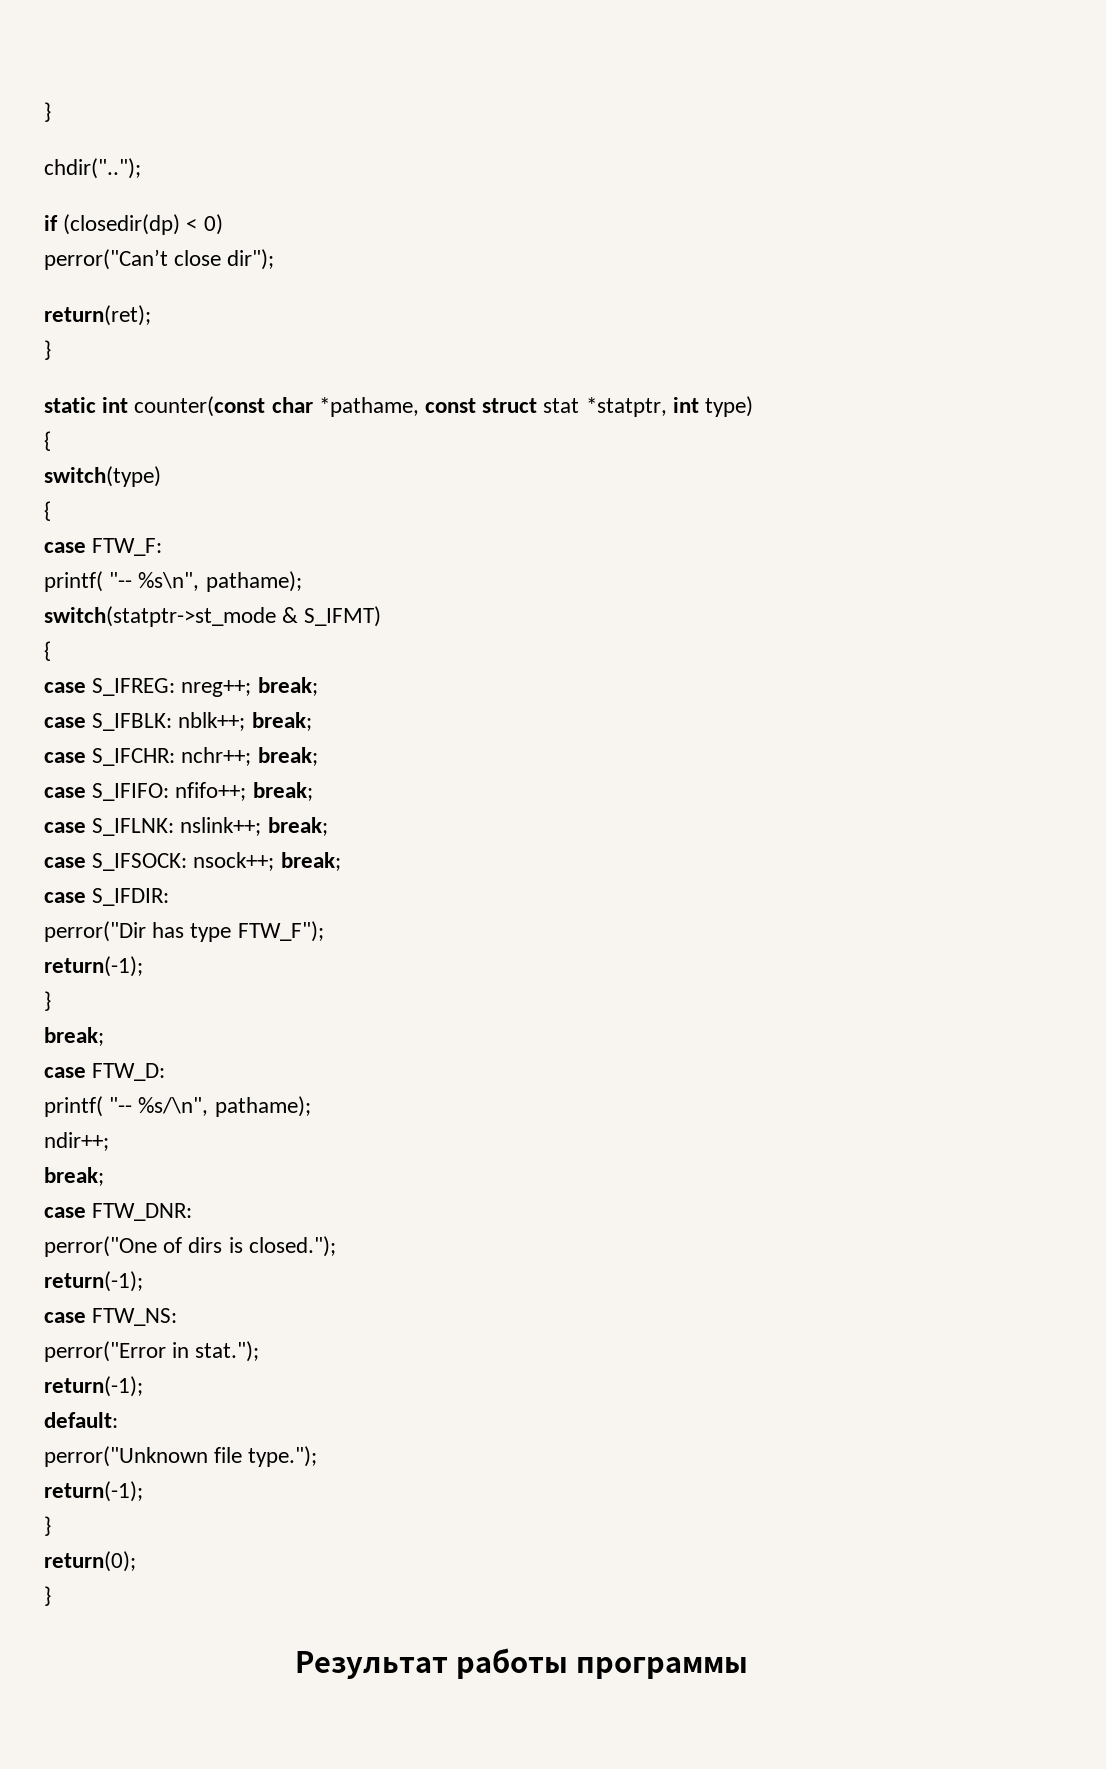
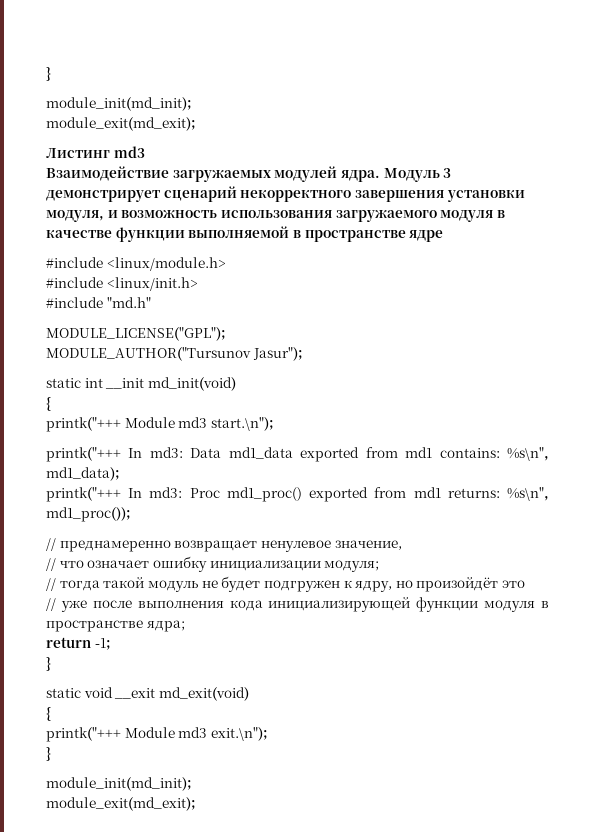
[44,102,51,122] [44,158,141,179] [44,214,223,235] [44,249,275,270] [44,305,151,326] [44,340,51,360] [44,396,754,417] [44,431,51,451] [44,466,161,487] [44,501,51,521] [44,538,163,556] [44,571,302,592] [44,606,382,627] [44,641,51,661] [44,677,318,697] [44,712,312,731] [44,747,318,766] [44,782,313,801] [44,817,328,836] [44,852,341,871] [44,888,170,906] [44,921,324,942] [44,956,143,977] [44,991,51,1011] [44,1027,104,1046] [44,1063,166,1081] [44,1096,311,1117] [44,1132,109,1151] [44,1167,104,1186] [44,1203,193,1221] [44,1236,336,1257] [44,1271,143,1292] [44,1308,178,1326] [44,1341,260,1362] [44,1376,143,1397] [44,1412,118,1428] [44,1446,318,1467] [44,1481,143,1502] [44,1516,51,1536] [44,1551,136,1572] [44,1586,51,1606] [295,1648,748,1679] } // chdir(".."); // if (closedir(dp) < 0) // perror("Can’t close dir"); // return(ret); // } // static int counter(const char *pathame, const struct stat *statptr, int type) // { // switch(type) // { // case FTW_F: // printf( "-- %s\n", pathame); // switch(statptr->st_mode & S_IFMT) // { // case S_IFREG: nreg++; break; // case S_IFBLK: nblk++; break; // case S_IFCHR: nchr++; break; // case S_IFIFO: nfifo++; break; // case S_IFLNK: nslink++; break; // case S_IFSOCK: nsock++; break; // case S_IFDIR: // perror("Dir has type FTW_F"); // return(-1); // } // break; // case FTW_D: // printf( "-- %s/\n", pathame); // ndir++; // break; // case FTW_DNR: // perror("One of dirs is closed."); // return(-1); // case FTW_NS: // perror("Error in stat."); // return(-1); // default: // perror("Unknown file type."); // return(-1); // } // return(0); // } // Результат работы программы -> [46,67,51,81] [46,97,192,111] [46,117,196,131] [46,146,145,158] [46,166,452,182] [46,186,525,202] [46,210,505,222] [46,226,444,242] [46,257,226,271] [46,277,198,291] [46,297,151,308] [46,327,226,341] [46,347,303,361] [46,377,236,391] [46,397,51,411] [46,417,274,432] [46,447,550,462] [46,467,120,481] [46,487,549,502] [46,507,131,522] [46,538,402,552] [46,556,380,572] [46,576,526,592] [46,597,549,612] [46,620,185,632] [46,637,111,650] [46,657,51,671] [46,687,249,701] [46,707,51,721] [46,727,268,742] [46,747,51,761] [46,777,192,791] [46,797,196,811] } // module_init(md_init); // module_exit(md_exit); // Листинг md3 // Взаимодействие загружаемых модулей ядра. Модуль 3 демонстрирует сценарий некорректного завершения установки модуля, и возможность использования загружаемого модуля в качестве функции выполняемой в пространстве ядре // #include <linux/module.h> // #include <linux/init.h> // #include "md.h" // MODULE_LICENSE("GPL"); // MODULE_AUTHOR("Tursunov Jasur"); // static int __init md_init(void) // { // printk("+++ Module md3 start.\n"); // printk("+++ In md3: Data md1_data exported from md1 contains: %s\n", md1_data); // printk("+++ In md3: Proc md1_proc() exported from md1 returns: %s\n", md1_proc()); // // преднамеренно возвращает ненулевое значение, // // что означает ошибку инициализации модуля; // // тогда такой модуль не будет подгружен к ядру, но произойдёт это // // уже после выполнения кода инициализирующей функции модуля в пространстве ядра; // return -1; // } // static void __exit md_exit(void) // { // printk("+++ Module md3 exit.\n"); // } // module_init(md_init); // module_exit(md_exit);

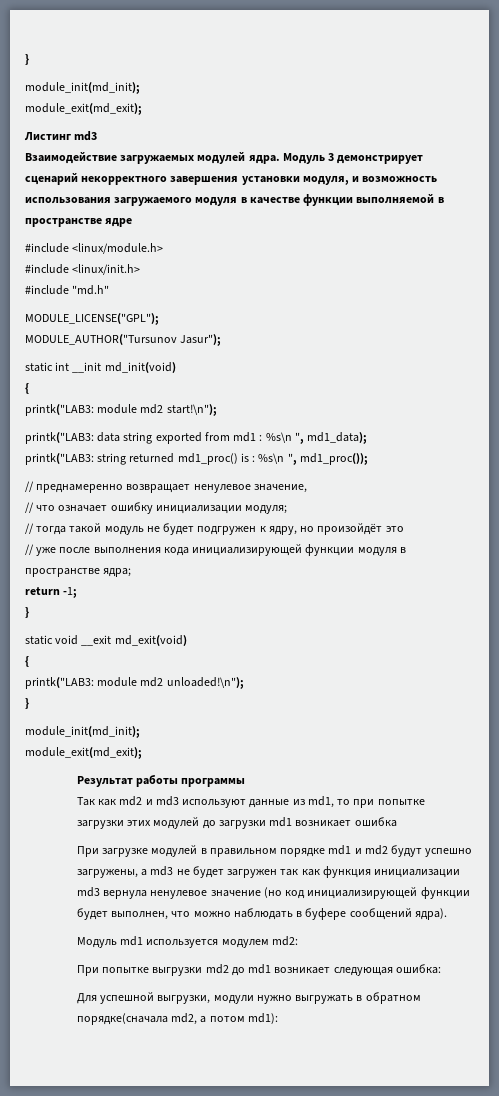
[46,417,274,432] [46,447,550,462] [46,467,120,481] [46,487,549,502] printk("+++ Module md3 start.\n"); // printk("+++ In md3: Data md1_data exported from md1 contains: %s\n", md1_data); // printk("+++ In md3: Proc md1_proc() exported from md1 returns: %s\n", -> [25,404,217,416] [25,432,368,444] [25,453,297,465] printk("LAB3: module md2 start!\n"); // printk("LAB3: data string exported from md1 : %s\n ", md1_data); // printk("LAB3: string returned md1_proc() is : %s\n ",
[46,727,268,742] [46,747,51,761] [46,777,192,791] [46,797,196,811] printk("+++ Module md3 exit.\n"); // } // module_init(md_init); // module_exit(md_exit); -> [25,677,244,689] [25,698,29,709] [25,726,140,738] [25,747,142,759] [76,774,246,787] [76,796,425,808] [76,817,397,829] [76,845,473,857] [76,866,461,878] [76,887,470,899] [76,908,447,920] [76,936,298,948] [76,964,441,976] [76,992,421,1004] [76,1013,278,1025] printk("LAB3: module md2 unloaded!\n"); // } // module_init(md_init); // module_exit(md_exit); // Результат работы программы // Так как md2 и md3 используют данные из md1, то при попытке загрузки этих модулей до загрузки md1 возникает ошибка // При загрузке модулей в правильном порядке md1 и md2 будут успешно загружены, а md3 не будет загружен так как функция инициализации md3 вернула ненулевое значение (но код инициализирующей функции будет выполнен, что можно наблюдать в буфере сообщений ядра). // Модуль md1 используется модулем md2: // При попытке выгрузки md2 до md1 возникает следующая ошибка: // Для успешной выгрузки, модули нужно выгружать в обратном порядке(сначала md2, а потом md1):

